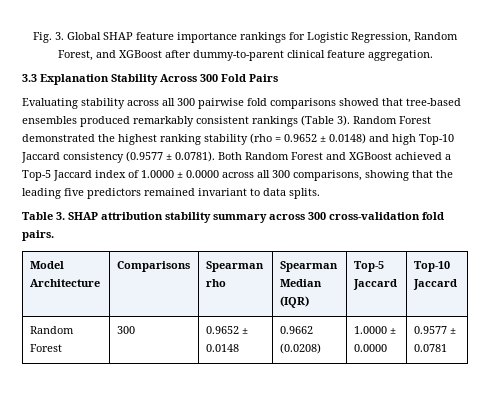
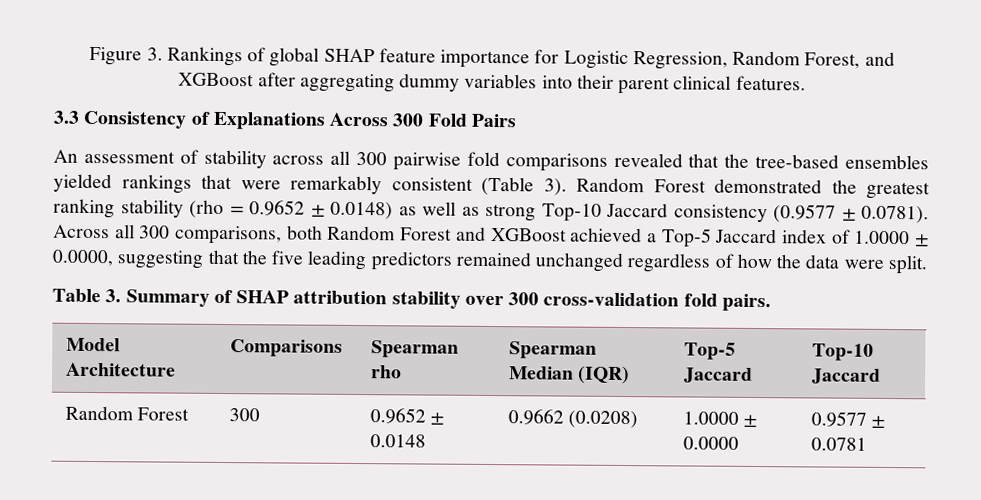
[33,32,101,43] Fig. 3. Global -> [89,46,320,67] Figure 3. Rankings of global
[240,32,286,43] rankings -> (531, 59) none
[192,50,433,61] [22,74,158,85] dummy-to-parent clinical feature aggregation. // 3.3 Explanation Stability -> [299,73,806,95] [53,110,326,130] aggregating dummy variables into their parent clinical features. // 3.3 Consistency of Explanations
[22,98,78,109] Evaluating -> [53,149,199,164] An assessment of
[339,98,461,106] [22,116,130,127] showed that tree-based ensembles produced -> [613,152,929,170] [53,173,281,194] revealed that the tree-based ensembles yielded rankings that were
[252,116,298,127] rankings -> (473, 184) none
[118,134,157,145] highest -> [866,181,930,200] greatest
[369,134,416,145] and high -> [398,201,536,222] as well as strong
[218,152,242,160] Both -> [53,224,323,245] Across all 300 comparisons, both
[186,170,453,181] [22,188,320,199] 0.0000 across all 300 comparisons, showing that the leading five predictors remained invariant to data splits. -> [52,249,927,275] 0.0000, suggesting that the five leading predictors remained unchanged regardless of how the data were split.
(65, 216) none -> [125,289,233,307] Summary of
[213,214,305,223] summary across -> [464,295,504,306] over

